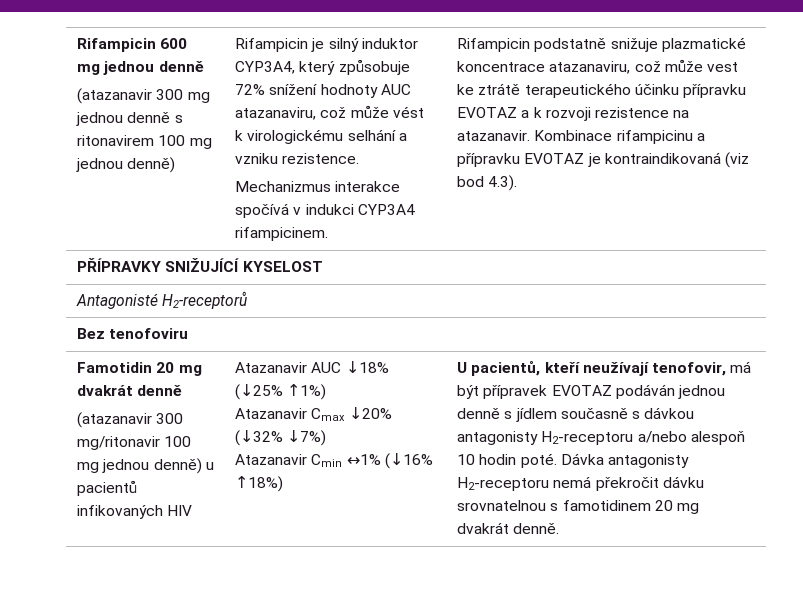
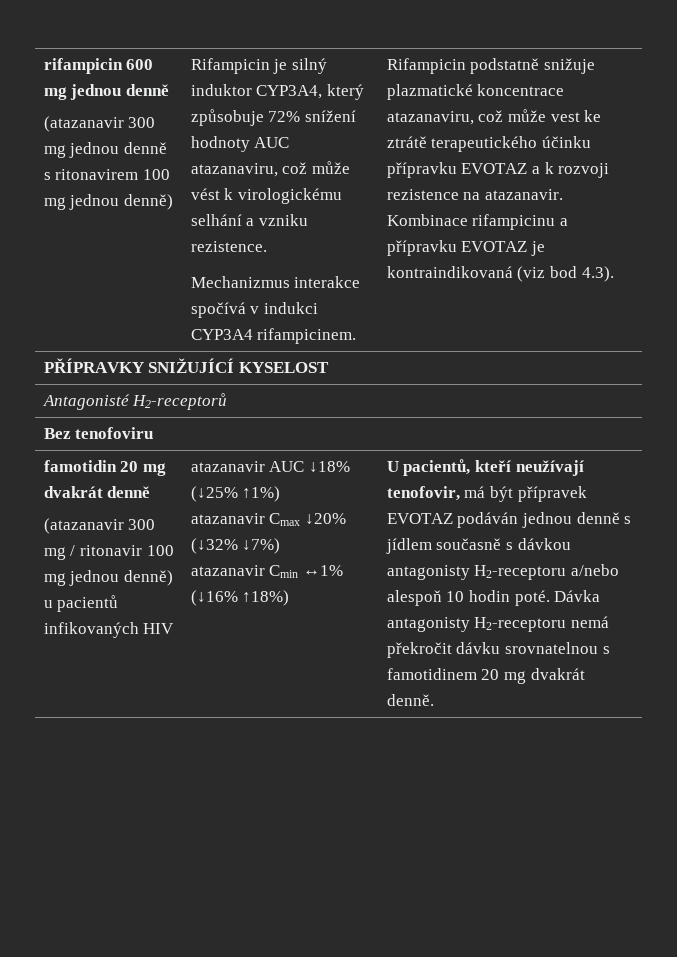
[77,38,157,52] Rifampicin -> [43,58,123,74] rifampicin
[77,362,153,373] Famotidin -> [43,460,117,472] famotidin
[77,436,161,450] mg/ritonavir -> [43,545,142,560] mg / ritonavir
[235,362,308,373] Atazanavir -> [190,461,265,472] atazanavir
[235,408,308,419] Atazanavir -> [190,513,265,524] atazanavir
[235,454,308,465] Atazanavir -> [190,565,265,576] atazanavir

